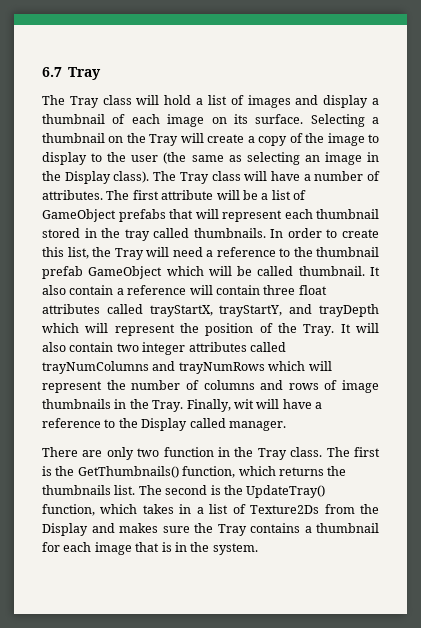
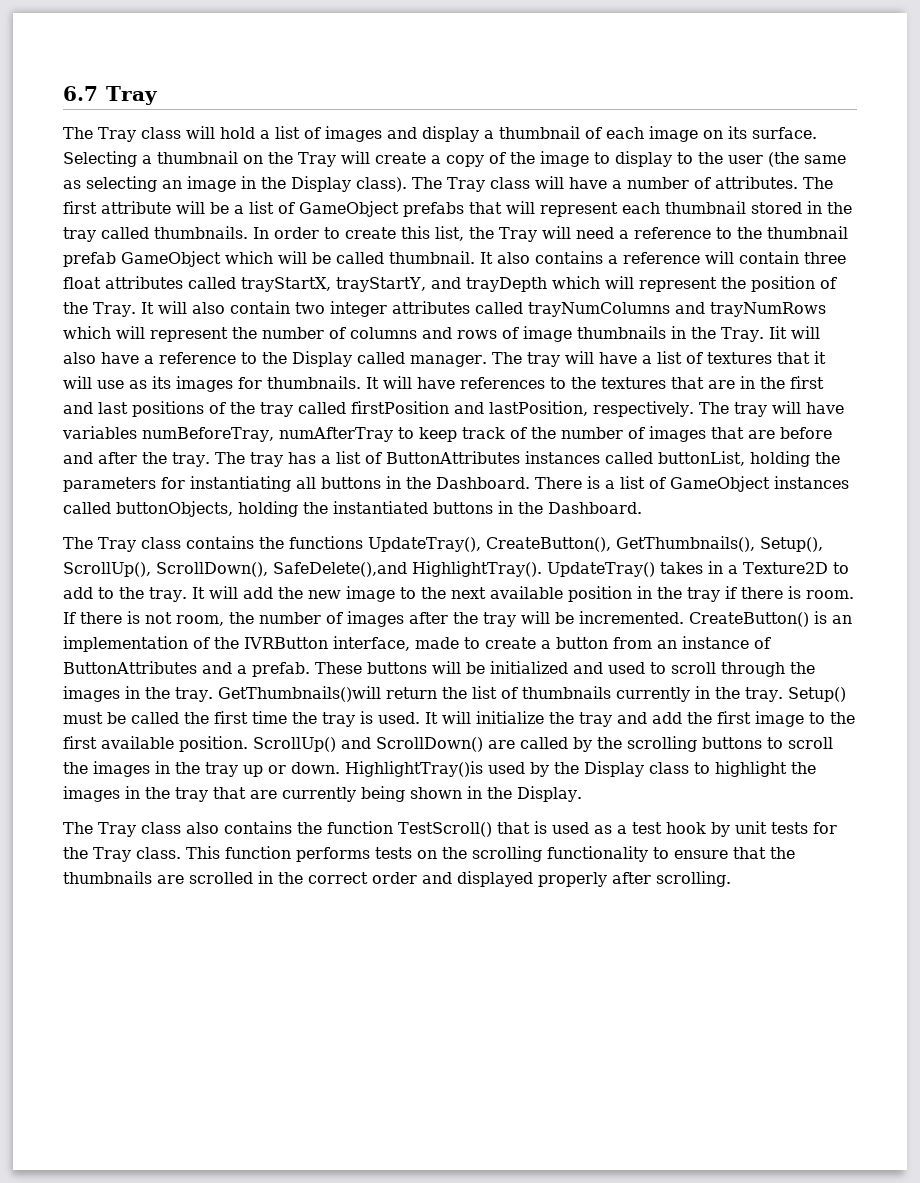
[69,285,114,295] contain -> [535,251,603,264] contains
[186,399,280,412] Finally, wit will -> [768,326,820,339] [63,352,96,364] Iit will also
[42,447,380,460] [42,466,347,478] [42,485,326,498] [42,504,380,516] [42,523,379,536] [42,542,258,555] // There are only two function in the Tray class. The first is the GetThumbnails() function, which returns the thumbnails list. The second is the UpdateTray() function, which takes in a list of Texture2Ds from the Display and makes sure the Tray contains a thumbnail for each image that is in the system. -> [491,351,826,367] [63,376,824,392] [63,401,844,417] [62,426,832,442] [63,451,840,467] [63,476,849,492] [63,501,642,517] [63,536,823,552] [63,561,849,577] [63,586,854,602] [63,611,852,627] [63,636,771,652] [63,661,815,677] [63,686,846,702] [63,711,855,727] [63,736,833,752] [63,761,816,777] [63,786,582,802] [63,821,837,837] [63,846,795,862] [63,871,731,887] The tray will have a list of textures that it will use as its images for thumbnails. It will have references to the textures that are in the first and last positions of the tray called firstPosition and lastPosition, respectively. The tray will have variables numBeforeTray, numAfterTray to keep track of the number of images that are before and after the tray. The tray has a list of ButtonAttributes instances called buttonList, holding the parameters for instantiating all buttons in the Dashboard. There is a list of GameObject instances called buttonObjects, holding the instantiated buttons in the Dashboard. // The Tray class contains the functions UpdateTray(), CreateButton(), GetThumbnails(), Setup(), ScrollUp(), ScrollDown(), SafeDelete(),and HighlightTray(). UpdateTray() takes in a Texture2D to add to the tray. It will add the new image to the next available position in the tray if there is room. If there is not room, the number of images after the tray will be incremented. CreateButton() is an implementation of the IVRButton interface, made to create a button from an instance of ButtonAttributes and a prefab. These buttons will be initialized and used to scroll through the images in the tray. GetThumbnails()will return the list of thumbnails currently in the tray. Setup() must be called the first time the tray is used. It will initialize the tray and add the first image to the first available position. ScrollUp() and ScrollDown() are called by the scrolling buttons to scroll the images in the tray up or down. HighlightTray()is used by the Display class to highlight the images in the tray that are currently being shown in the Display. // The Tray class also contains the function TestScroll() that is used as a test hook by unit tests for the Tray class. This function performs tests on the scrolling functionality to ensure that the thumbnails are scrolled in the correct order and displayed properly after scrolling.

